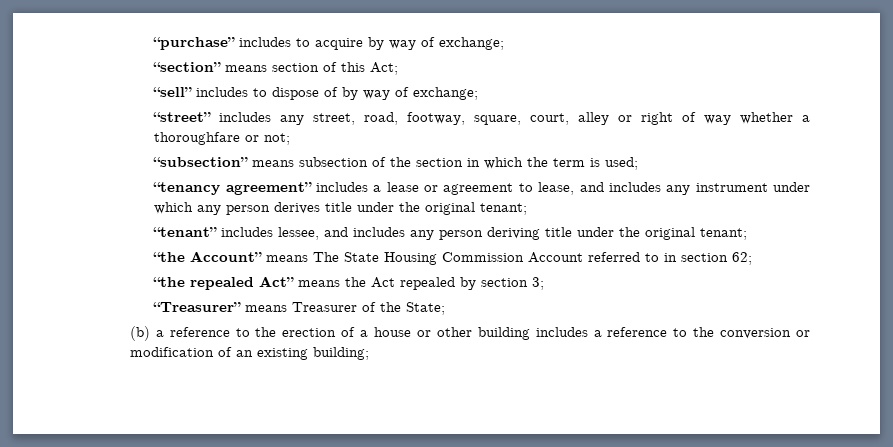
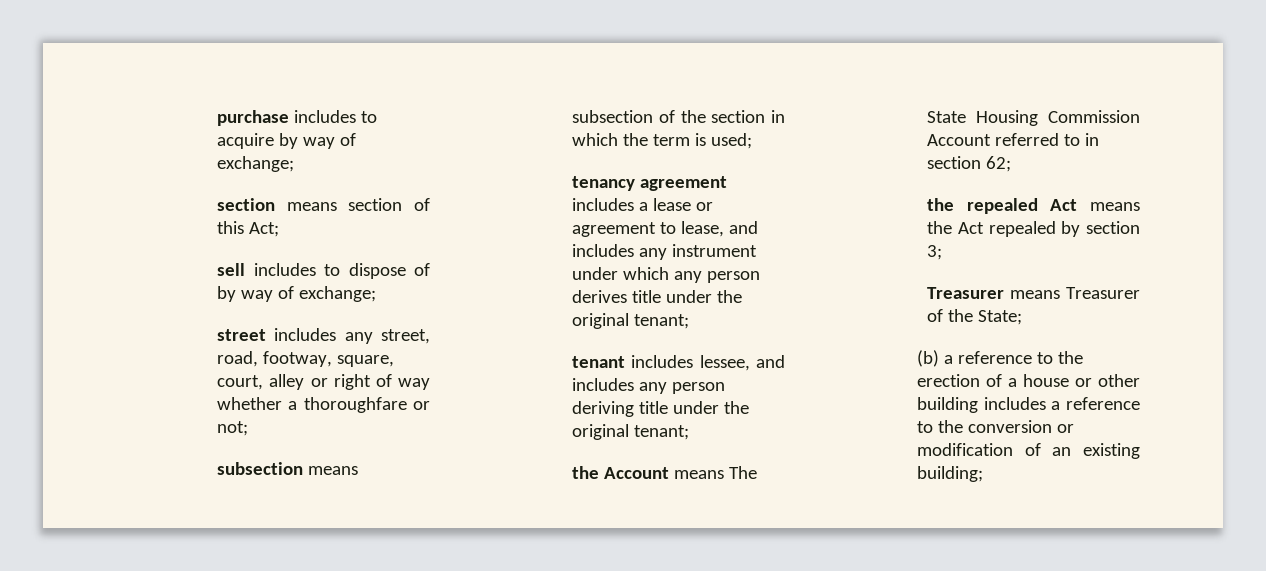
[153,37,236,50] “purchase” -> [217,110,290,126] purchase
[153,62,222,72] “section” -> [217,198,276,211] section
[153,87,193,97] “sell” -> [217,263,246,276] sell
[153,112,212,122] “street” -> [217,329,267,341] street
[153,157,249,167] “subsection” -> [217,462,304,475] subsection
[153,182,312,195] “tenancy agreement” -> [572,176,728,191] tenancy agreement
[153,227,218,237] “tenant” -> [572,356,626,368] tenant
[153,251,263,262] “the Account” -> [572,466,670,479] the Account
[153,276,295,290] “the repealed Act” -> [927,198,1078,214] the repealed Act
[153,302,242,312] “Treasurer” -> [927,287,1005,299] Treasurer

